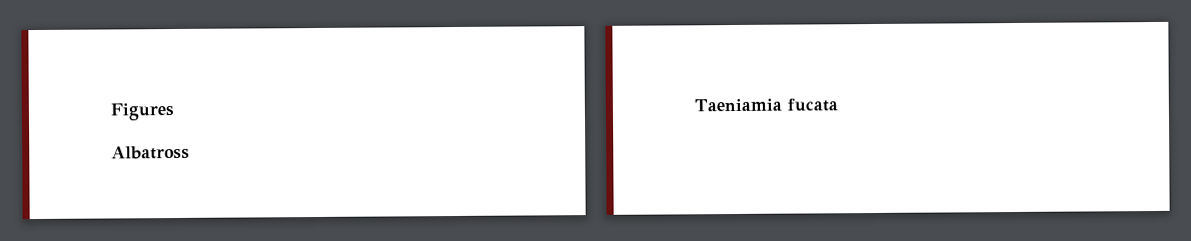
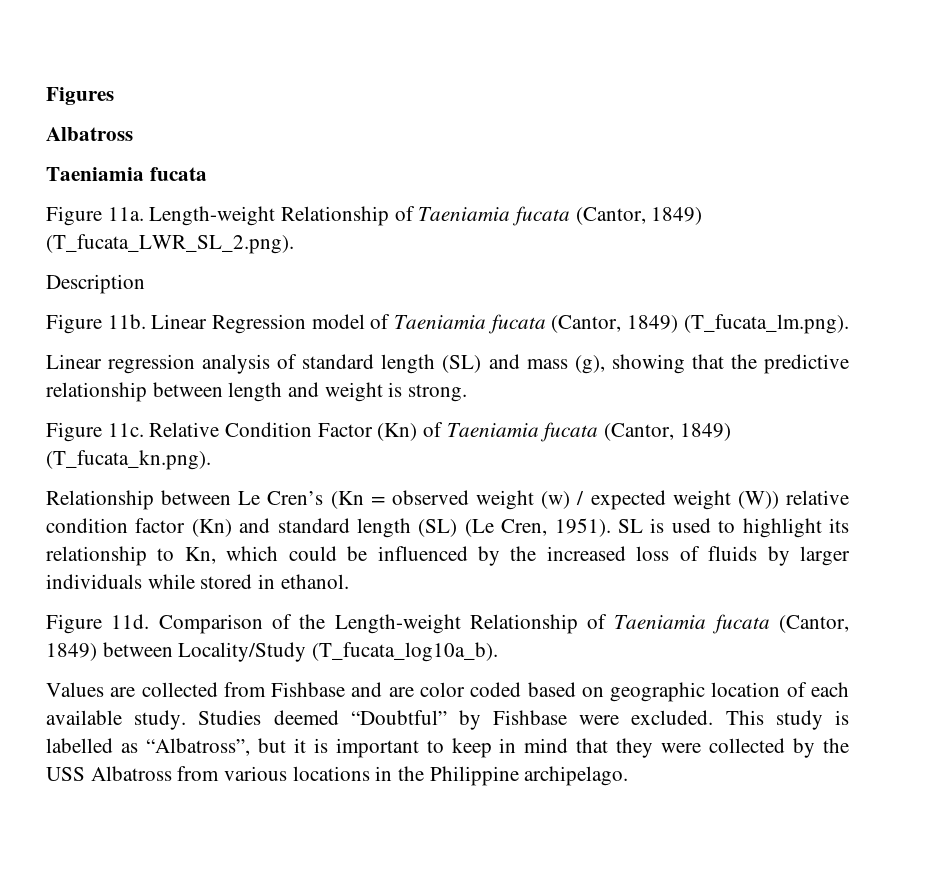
(838, 105) none -> [46,206,703,226] [46,234,294,254] [46,274,145,294] [46,314,849,334] [46,354,850,374] [46,382,468,402] [46,422,731,442] [46,450,211,470] [46,490,849,510] [46,518,849,538] [46,546,851,566] [46,574,349,589] [46,614,849,634] [46,642,499,662] [46,682,850,702] [46,710,849,730] [46,738,849,758] [46,766,629,786] // Figure 11a. Length-weight Relationship of Taeniamia fucata (Cantor, 1849) (T_fucata_LWR_SL_2.png). // Description // Figure 11b. Linear Regression model of Taeniamia fucata (Cantor, 1849) (T_fucata_lm.png). // Linear regression analysis of standard length (SL) and mass (g), showing that the predictive relationship between length and weight is strong. // Figure 11c. Relative Condition Factor (Kn) of Taeniamia fucata (Cantor, 1849) (T_fucata_kn.png). // Relationship between Le Cren’s (Kn = observed weight (w) / expected weight (W)) relative condition factor (Kn) and standard length (SL) (Le Cren, 1951). SL is used to highlight its relationship to Kn, which could be influenced by the increased loss of fluids by larger individuals while stored in ethanol. // Figure 11d. Comparison of the Length-weight Relationship of Taeniamia fucata (Cantor, 1849) between Locality/Study (T_fucata_log10a_b). // Values are collected from Fishbase and are color coded based on geographic location of each available study. Studies deemed “Doubtful” by Fishbase were excluded. This study is labelled as “Albatross”, but it is important to keep in mind that they were collected by the USS Albatross from various locations in the Philippine archipelago.

